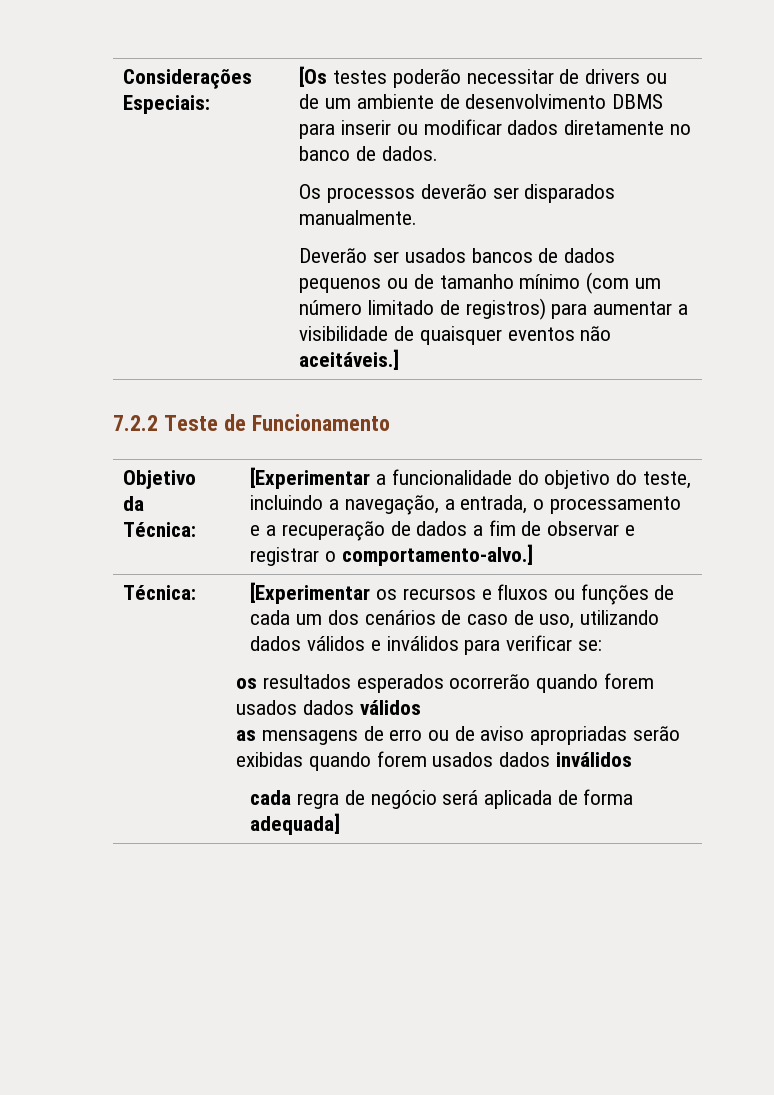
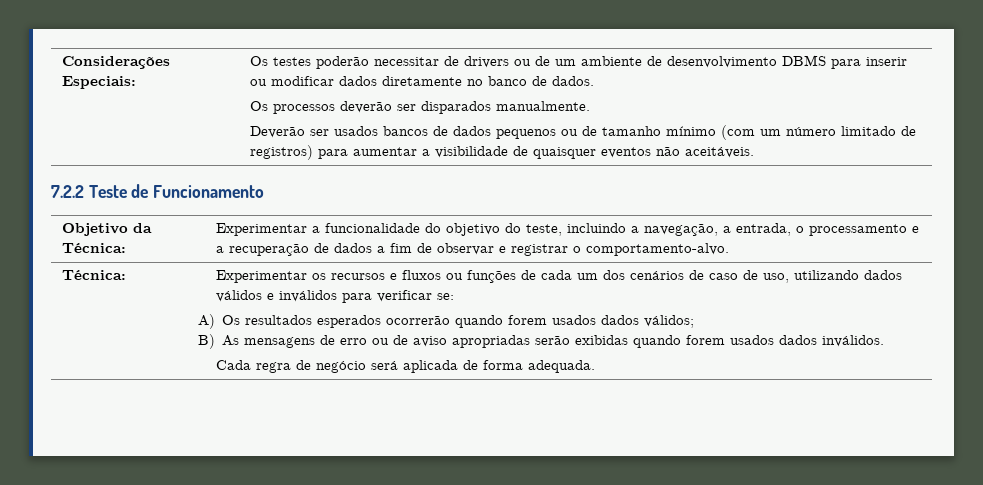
[299,66,328,87] [Os -> [249,56,268,66] Os
[299,349,400,370] aceitáveis.] -> [684,147,754,158] aceitáveis.
[250,467,371,489] [Experimentar -> [215,223,307,236] Experimentar
[341,544,533,566] [123,585,197,600] [250,582,371,604] comportamento-alvo.] // Técnica: | [Experimentar -> [585,243,729,256] [62,270,127,280] [215,270,307,283] comportamento-alvo. // Técnica: | Experimentar
[236,678,258,689] os -> [198,314,241,329] A) Os
[359,700,421,715] [236,730,257,741] válidos // as -> [644,315,695,328] [198,334,240,349] válidos; // B) As
[555,752,632,767] [250,790,292,805] inválidos // cada -> [822,335,885,347] [215,360,251,370] inválidos. // Cada
[250,813,341,835] adequada] -> [527,360,595,373] adequada.

